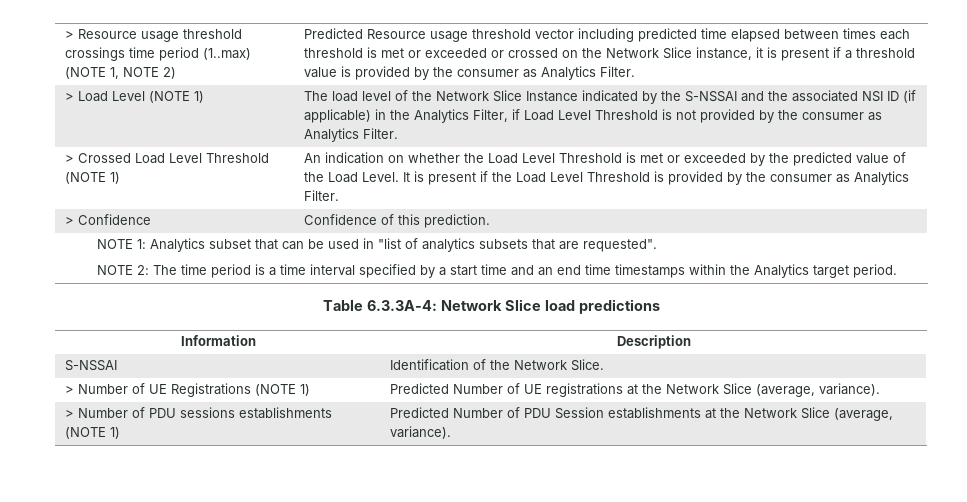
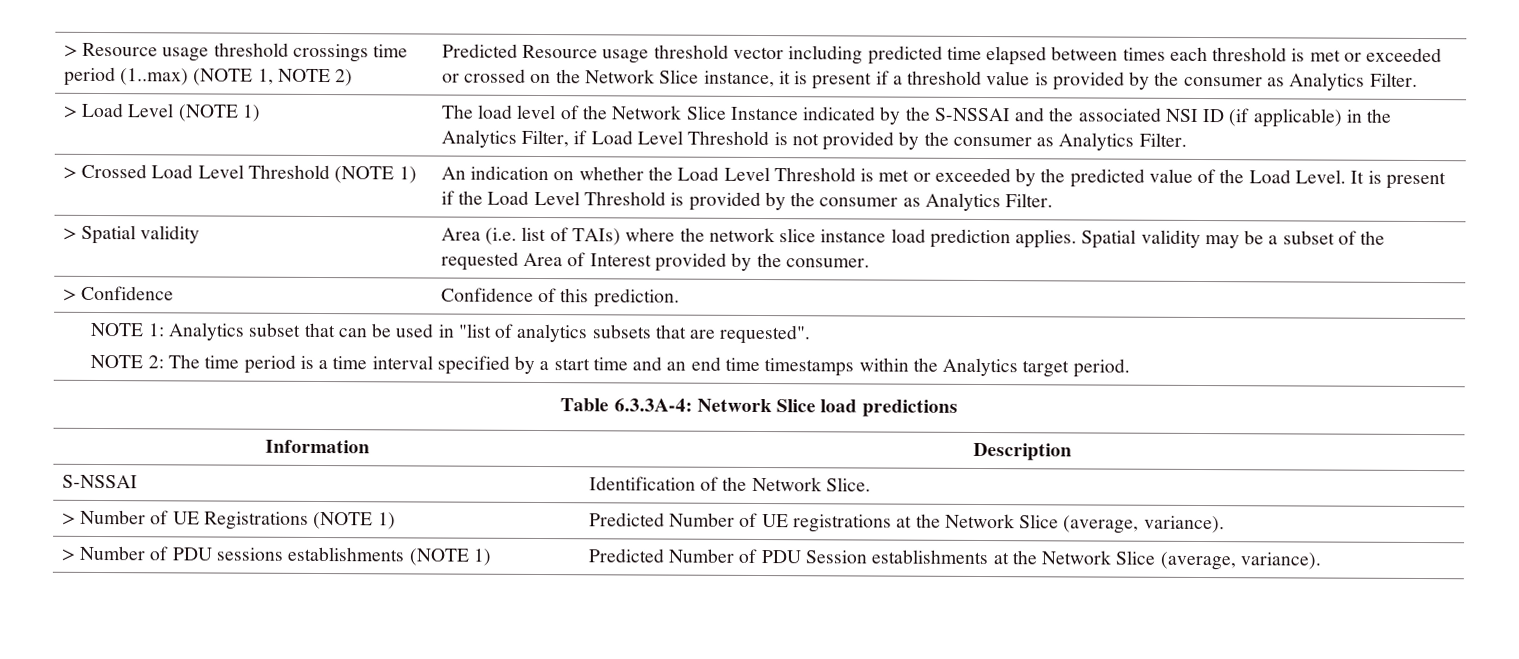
(339, 195) none -> [62,224,201,245] [440,226,1386,249] [440,251,870,272] // > Spatial validity | Area (i.e. list of TAIs) where the network slice instance load prediction applies. Spatial validity may be a subset of the requested Area of Interest provided by the consumer.

